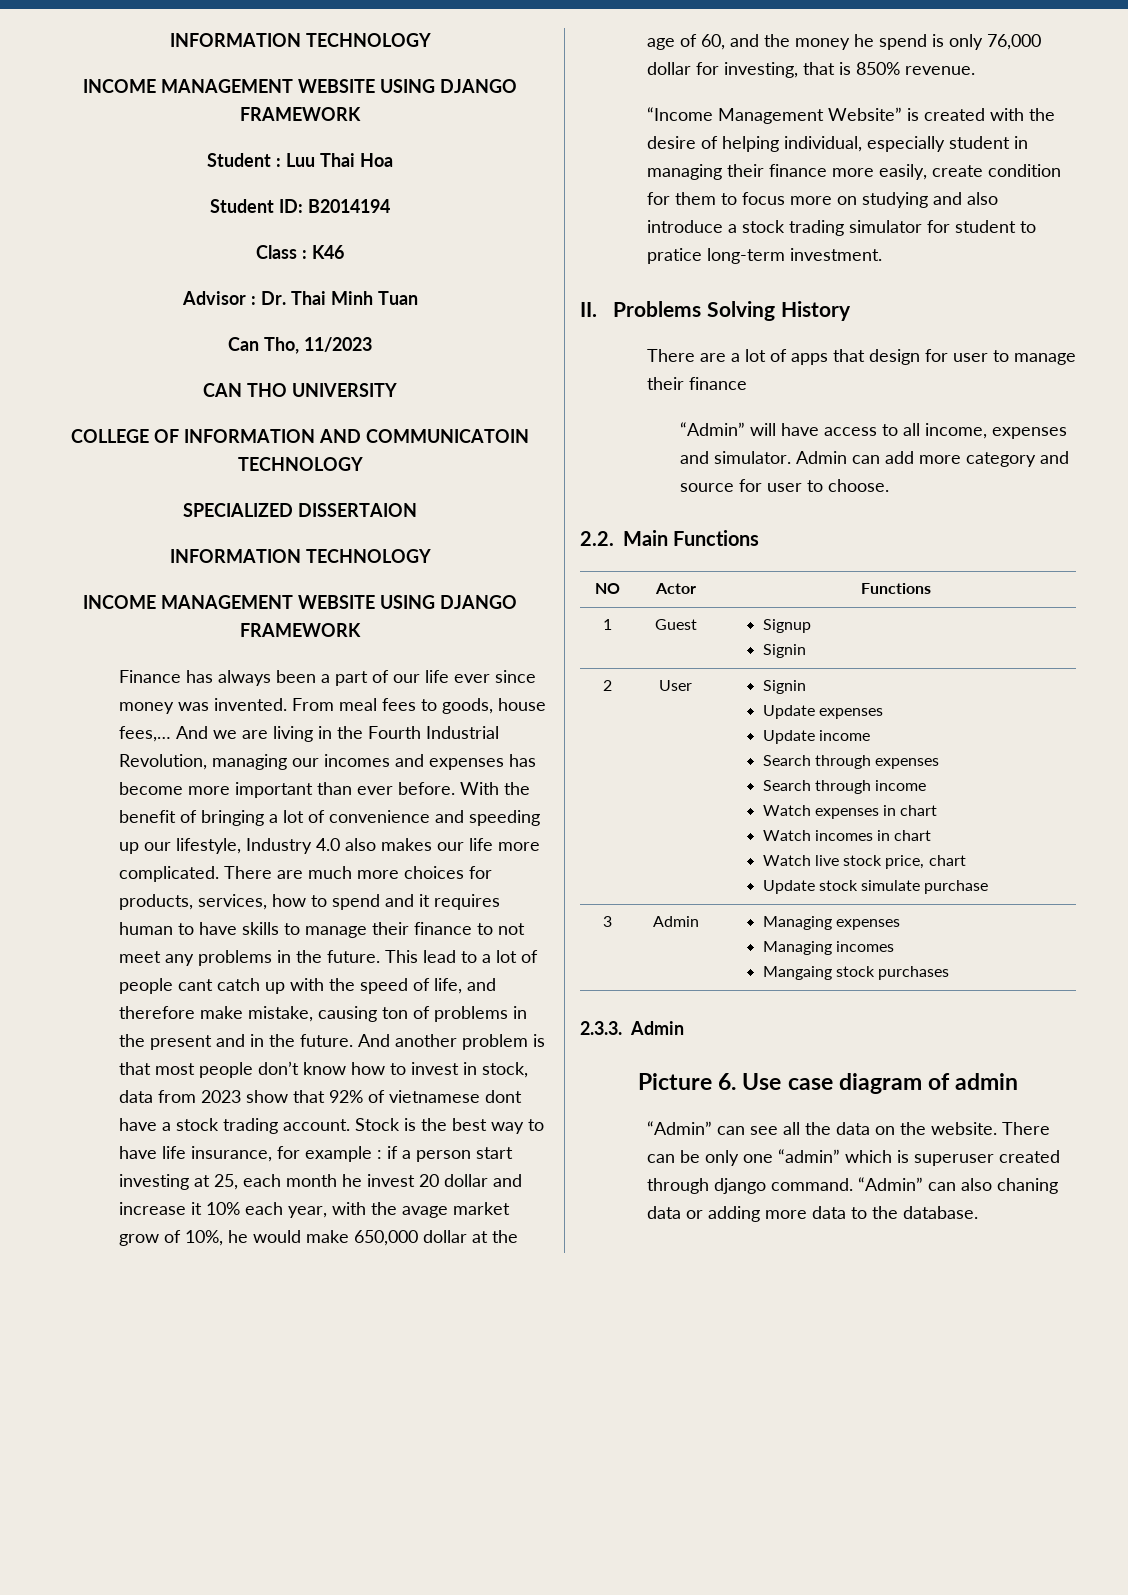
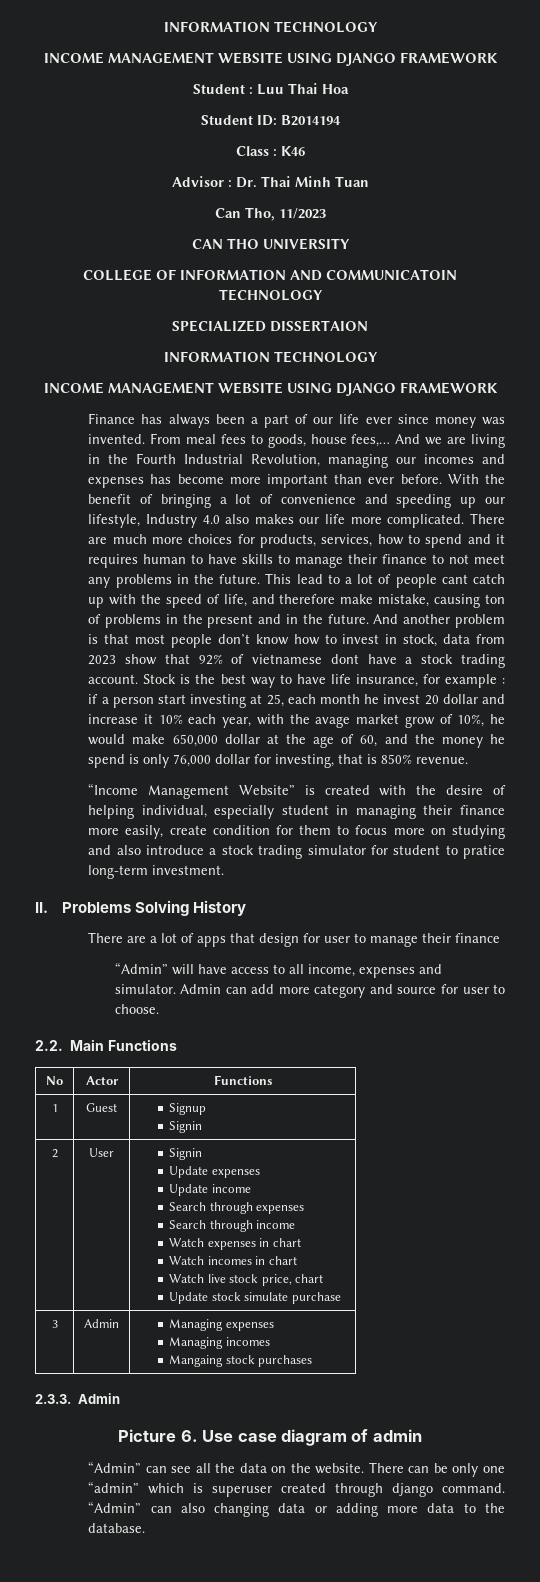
[595,583,620,594] NO -> [46,1076,63,1085] No
[996,1178,1058,1194] chaning -> [214,1503,270,1517] changing

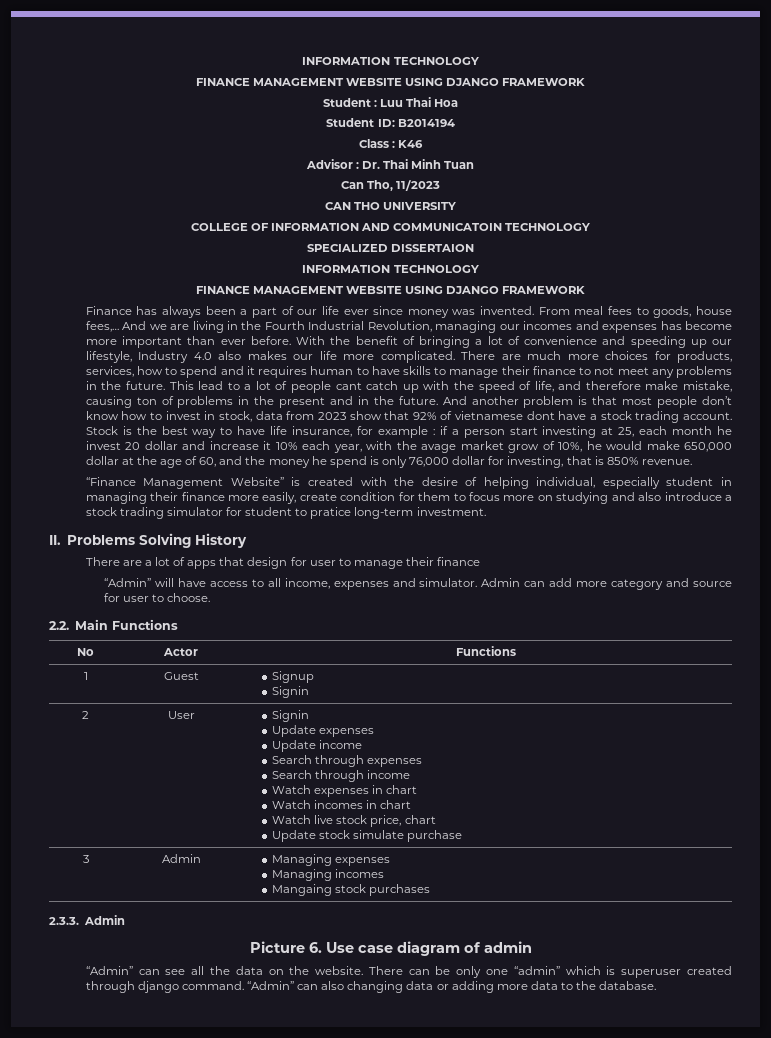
[163,21,378,33] [43,52,104,64] INFORMATION TECHNOLOGY // INCOME -> [302,57,479,65] [195,78,250,86] INFORMATION TECHNOLOGY // FINANCE
[43,382,104,394] INCOME -> [195,286,250,294] FINANCE
[88,783,139,795] “Income -> [85,477,136,486] “Finance

